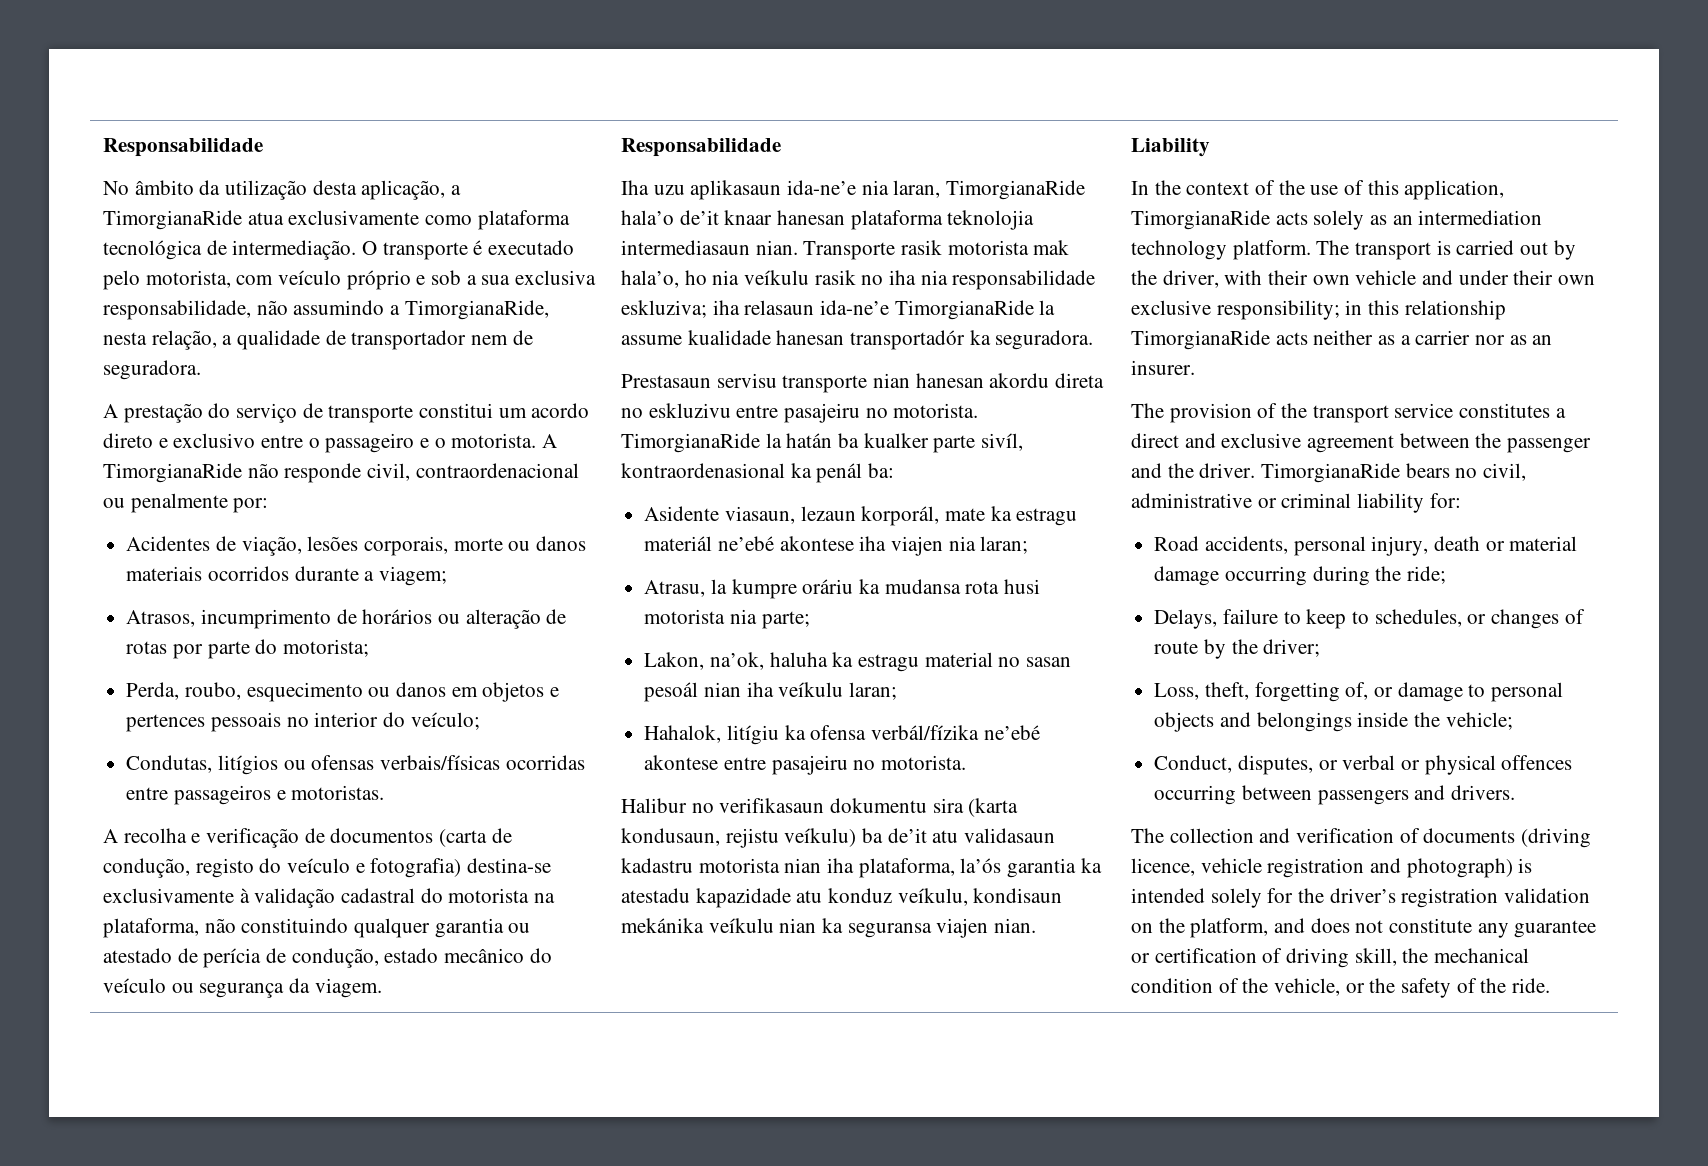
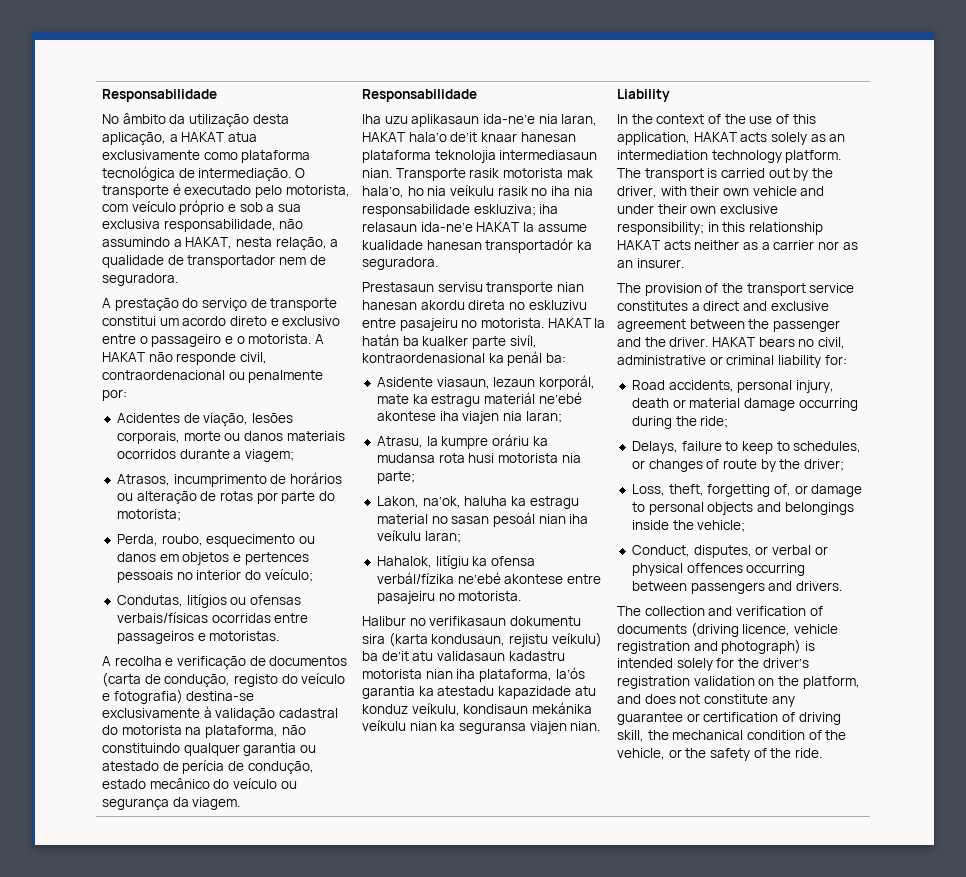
[103,210,243,230] TimorgianaRide -> [181,132,225,142] HAKAT
[404,300,549,320] TimorgianaRide, -> [185,237,233,249] HAKAT,
[103,463,243,483] TimorgianaRide -> [102,352,146,362] HAKAT
[946,180,1086,200] TimorgianaRide -> [362,132,406,142] HAKAT
[894,300,1034,320] TimorgianaRide -> [476,222,520,232] HAKAT
[621,433,761,453] TimorgianaRide -> [547,318,591,328] HAKAT
[1131,210,1271,230] TimorgianaRide -> [693,132,737,142] HAKAT
[1131,330,1271,350] TimorgianaRide -> [617,240,661,250] HAKAT
[1261,463,1401,483] TimorgianaRide -> [712,337,756,347] HAKAT

